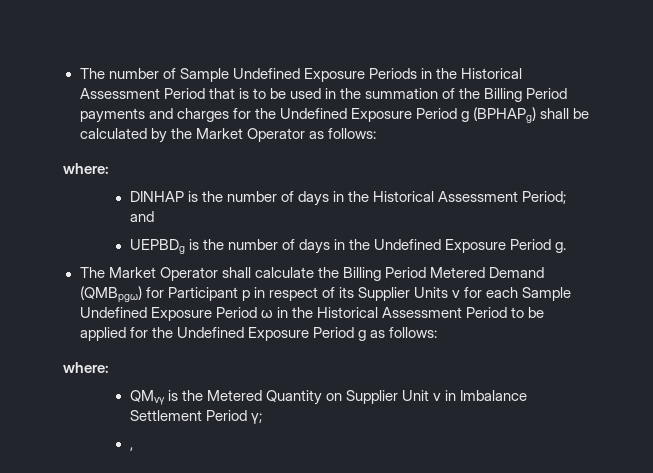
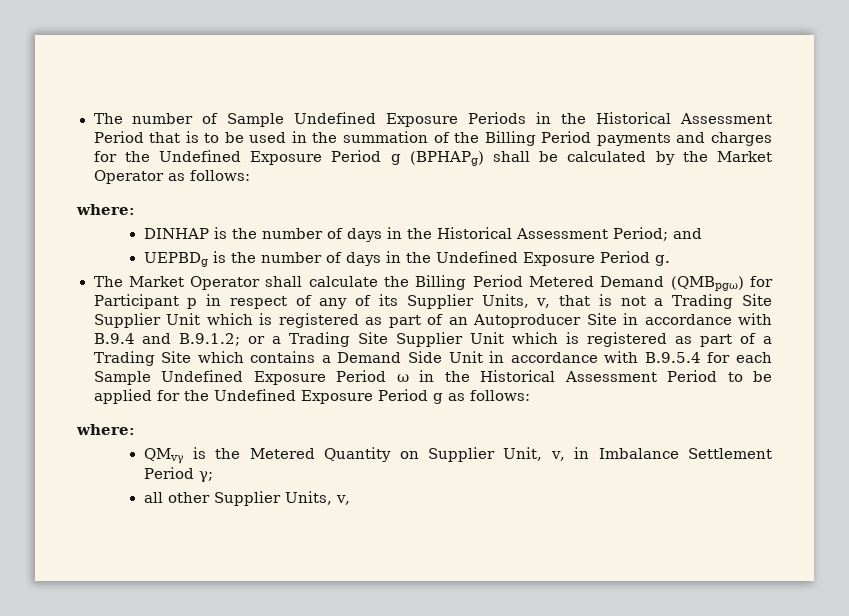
[338,287,461,301] its Supplier Units v -> [319,294,772,309] [93,313,772,328] [93,332,772,347] [93,351,701,366] any of its Supplier Units, v, that is not a Trading Site Supplier Unit which is registered as part of an Autoproducer Site in accordance with B.9.4 and B.9.1.2; or a Trading Site Supplier Unit which is registered as part of a Trading Site which contains a Demand Side Unit in accordance with B.9.5.4
[401,390,442,401] Unit v -> [503,447,565,461] Unit, v,
[129,447,133,451] , -> [143,491,350,506] all other Supplier Units, v,

